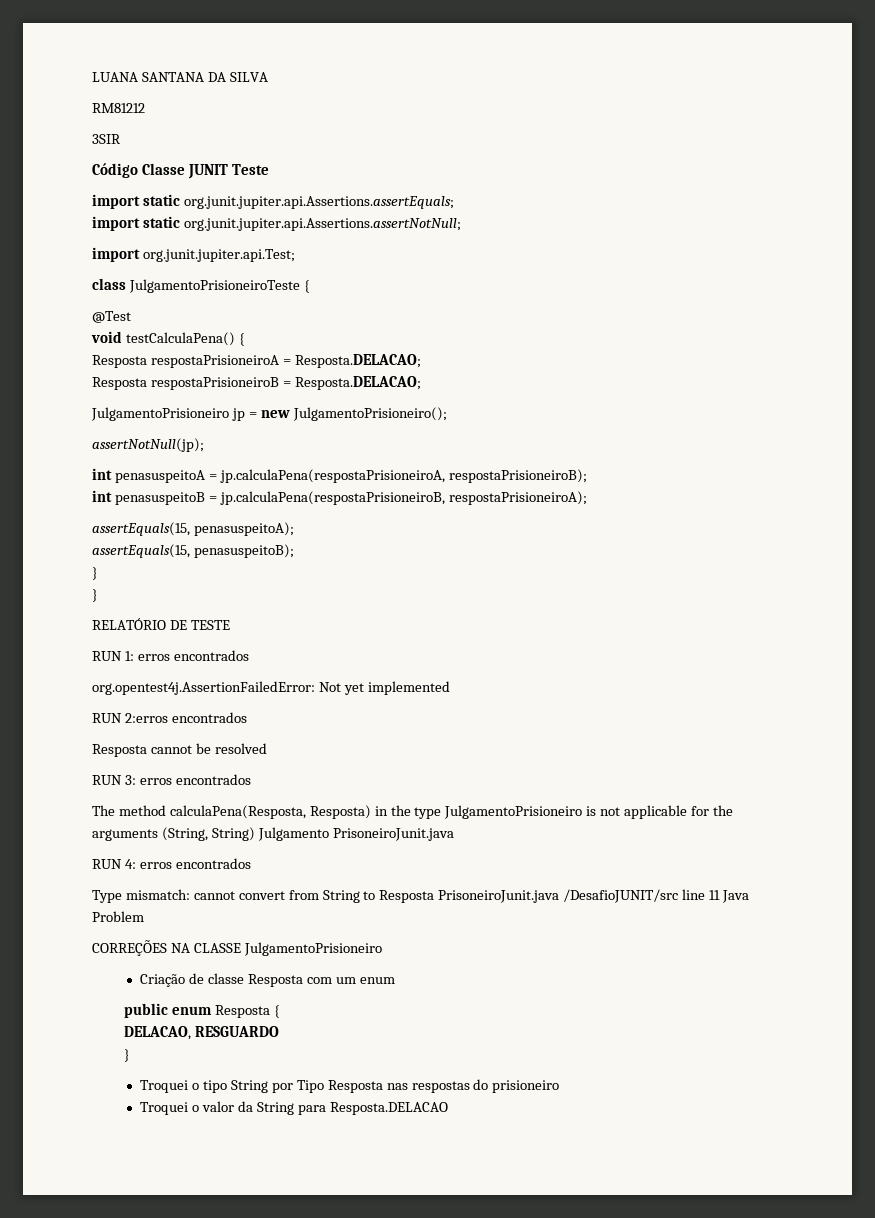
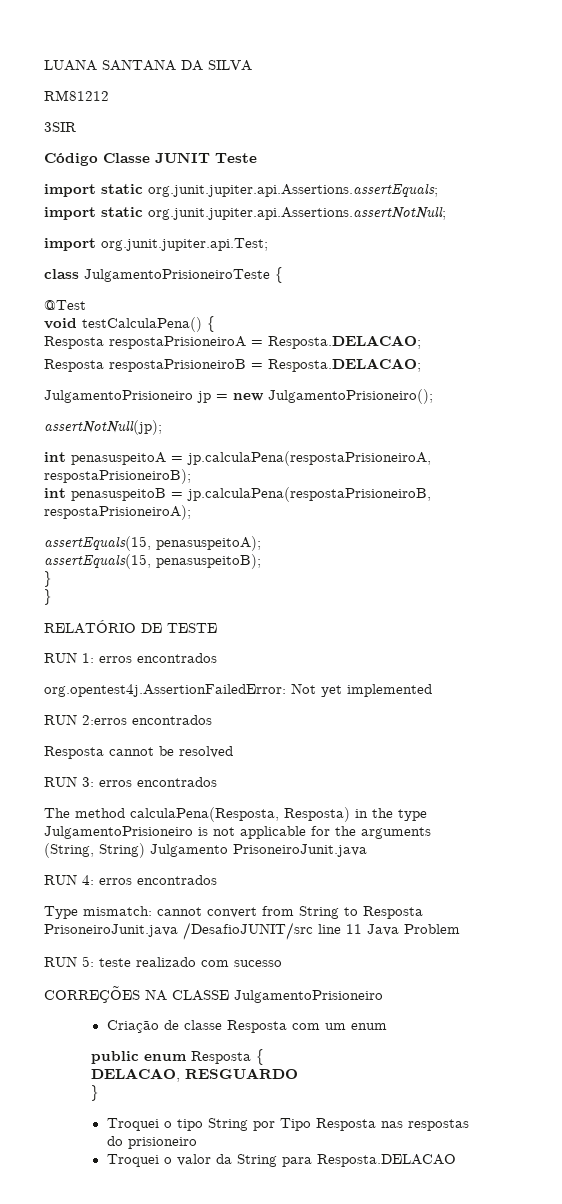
(144, 916) none -> [44,956,282,967] // RUN 5: teste realizado com sucesso

